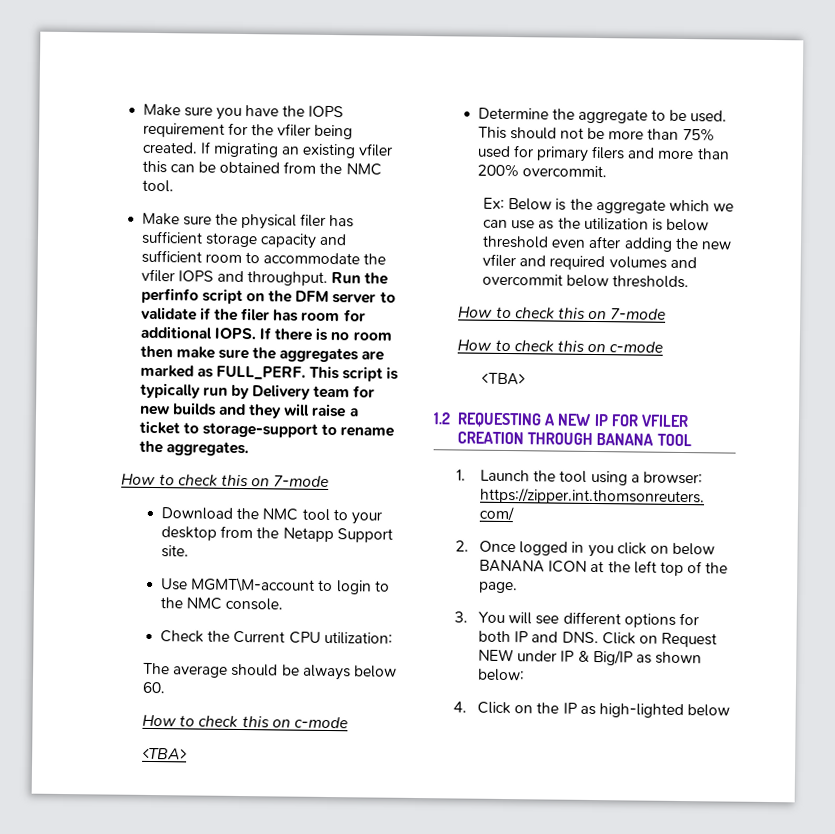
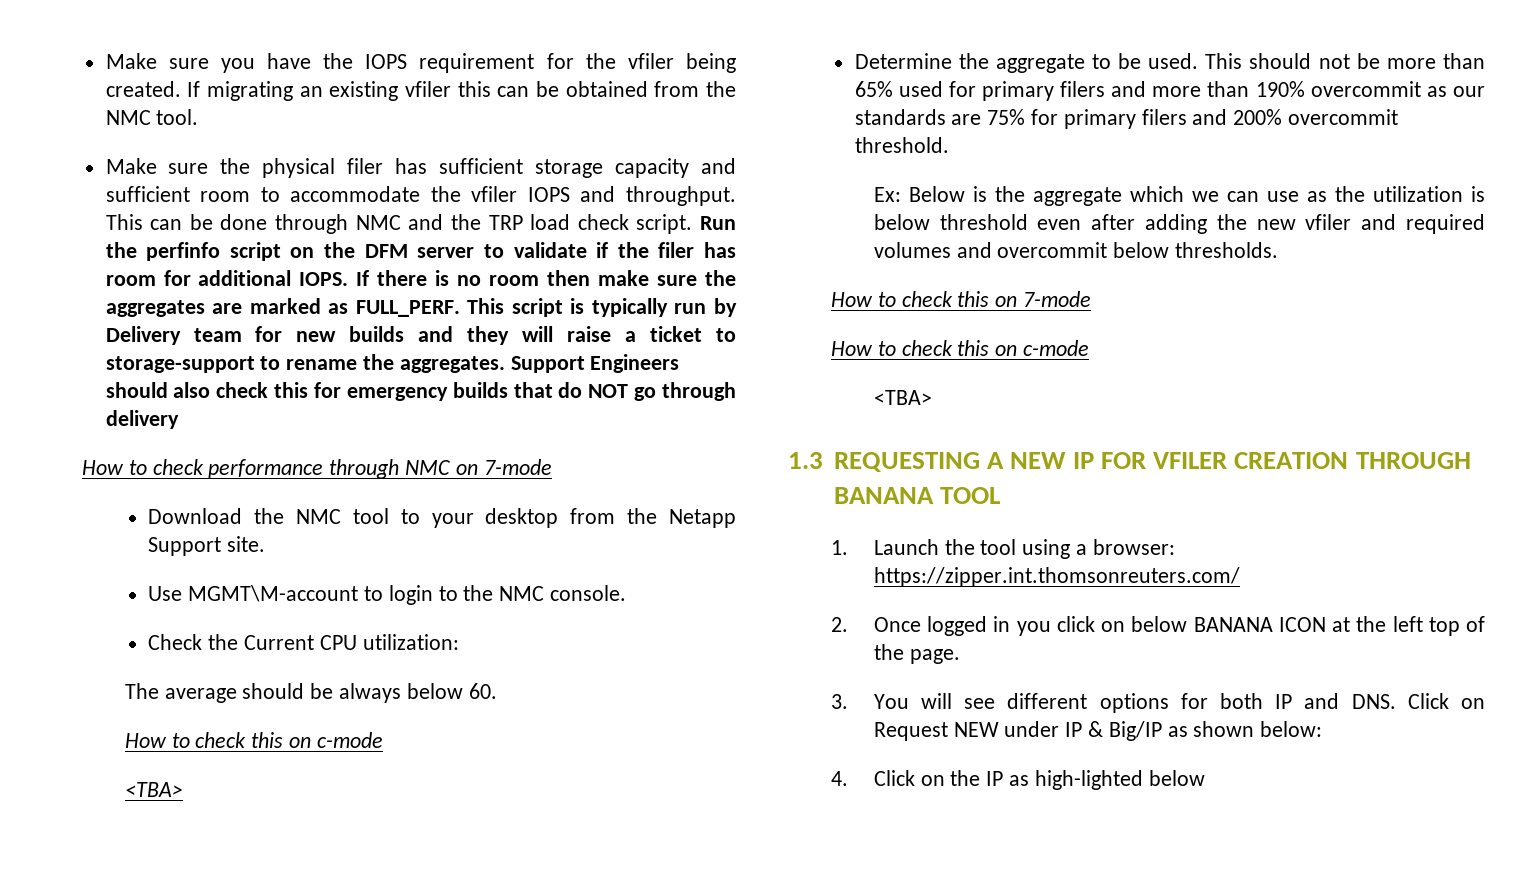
(329, 278) none -> [105,214,693,234] This can be done through NMC and the TRP load check script.
[121,473,250,487] // How to check this -> [510,354,680,373] [105,382,736,401] [105,410,179,429] [81,459,450,479] Support Engineers should also check this for emergency builds that do NOT go through delivery // How to check performance through NMC
[682,127,715,142] 75% -> [854,81,893,97] 65%
[476,163,607,178] 200% overcommit. -> [1255,81,1485,97] [854,109,1398,129] [854,137,949,153] 190% overcommit as our standards are 75% for primary filers and 200% overcommit threshold.
[433,412,451,425] 1.2 -> [788,452,823,469] 1.3

